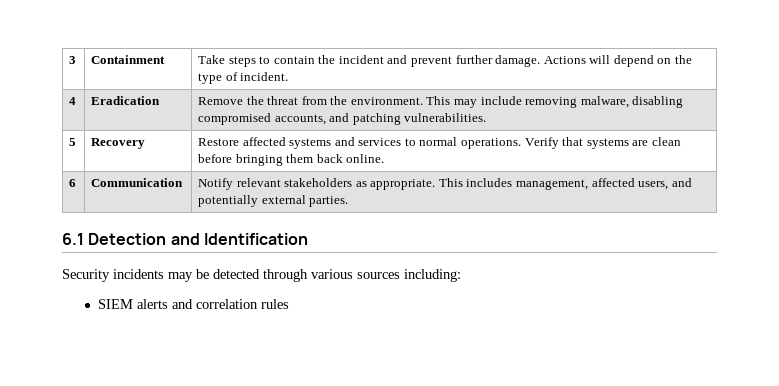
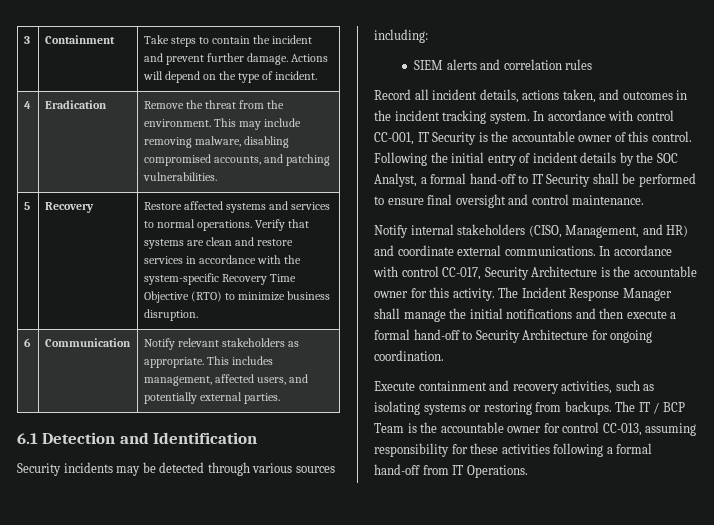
[198,154,385,166] before bringing them back online. -> [234,237,294,246] [143,255,302,264] [143,273,296,285] [143,291,331,303] [143,309,198,321] and restore services in accordance with the system-specific Recovery Time Objective (RTO) to minimize business disruption.
(290, 304) none -> [374,89,688,103] [374,110,674,124] [374,131,692,145] [374,152,678,166] [374,173,696,187] [374,194,645,208] [374,224,689,238] [374,245,672,256] [373,266,697,280] [374,287,672,301] [374,308,677,322] [374,329,653,343] [374,350,444,361] [374,380,655,394] [374,401,685,415] [374,422,697,436] [374,443,653,457] [374,464,528,478] // Record all incident details, actions taken, and outcomes in the incident tracking system. In accordance with control CC-001, IT Security is the accountable owner of this control. Following the initial entry of incident details by the SOC Analyst, a formal hand-off to IT Security shall be performed to ensure final oversight and control maintenance. // Notify internal stakeholders (CISO, Management, and HR) and coordinate external communications. In accordance with control CC-017, Security Architecture is the accountable owner for this activity. The Incident Response Manager shall manage the initial notifications and then execute a formal hand-off to Security Architecture for ongoing coordination. // Execute containment and recovery activities, such as isolating systems or restoring from backups. The IT / BCP Team is the accountable owner for control CC-013, assuming responsibility for these activities following a formal hand-off from IT Operations.

